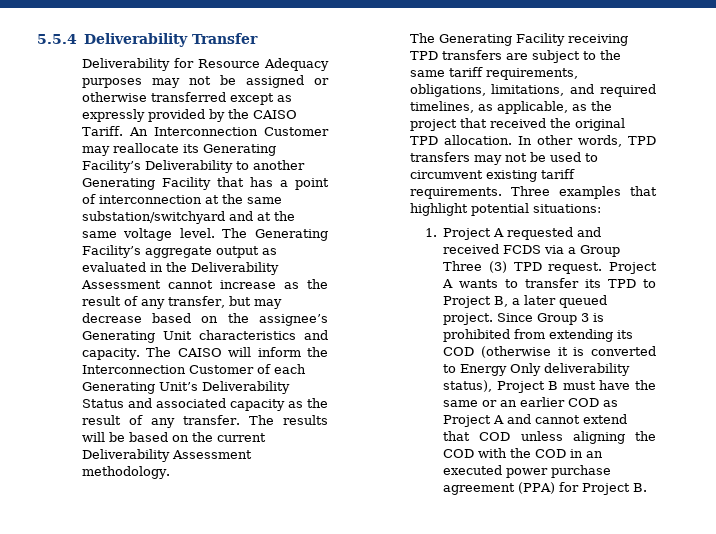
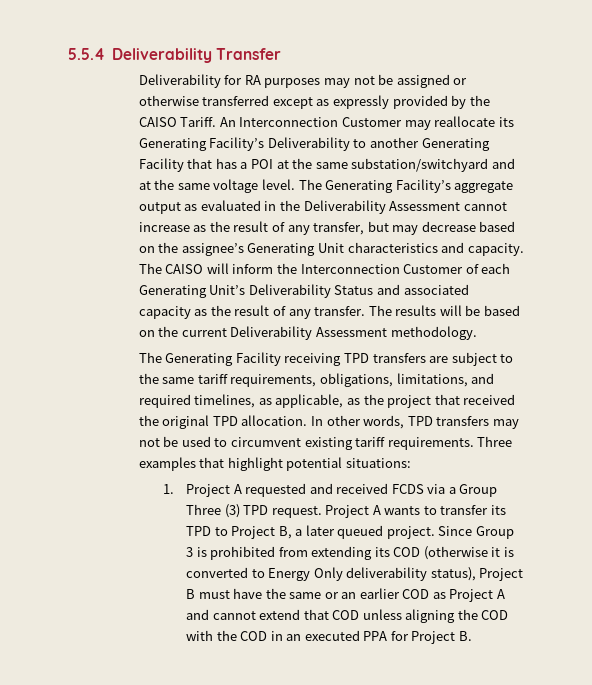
[197,58,329,71] Resource Adequacy -> [244,75,261,85] RA
[295,178,329,190] [81,194,202,204] point of interconnection -> [251,159,274,169] POI
[506,465,612,478] [443,482,556,495] power purchase agreement (PPA) -> [363,631,388,641] PPA

